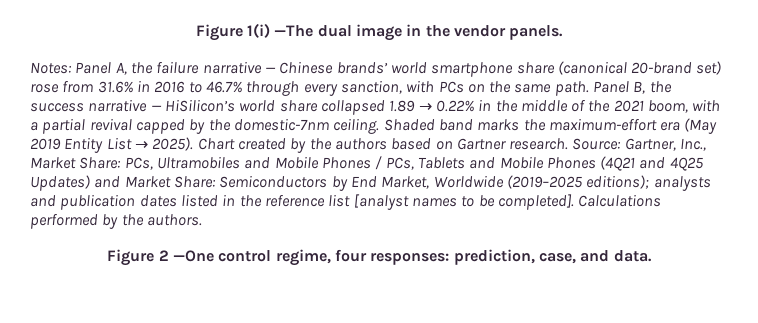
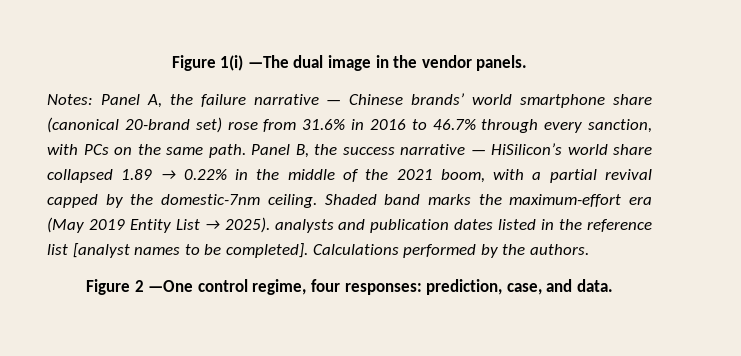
[197,138,707,153] [30,156,703,171] [30,175,650,191] Chart created by the authors based on Gartner research. Source: Gartner, Inc., Market Share: PCs, Ultramobiles and Mobile Phones / PCs, Tablets and Mobile Phones (4Q21 and 4Q25 Updates) and Market Share: Semiconductors by End Market, Worldwide (2019–2025 editions); -> (270, 225) none

